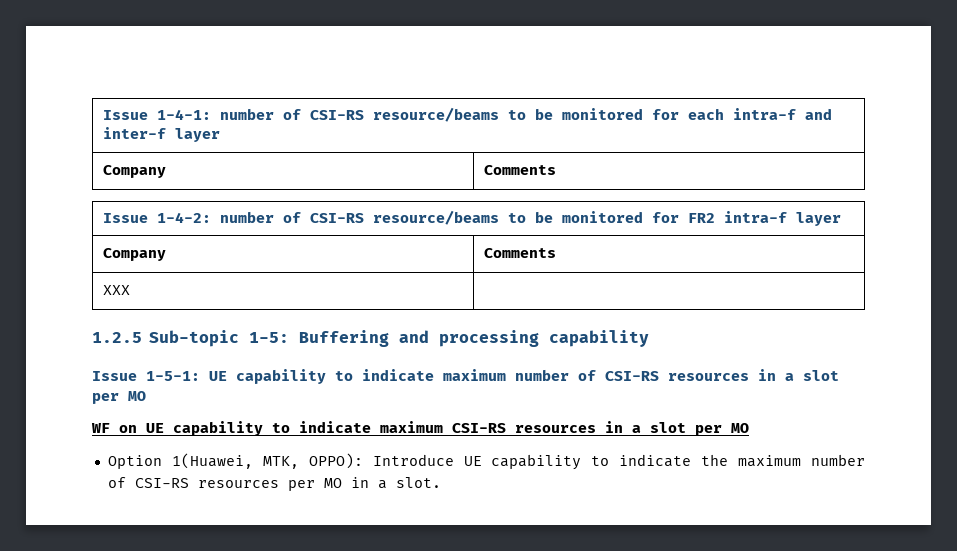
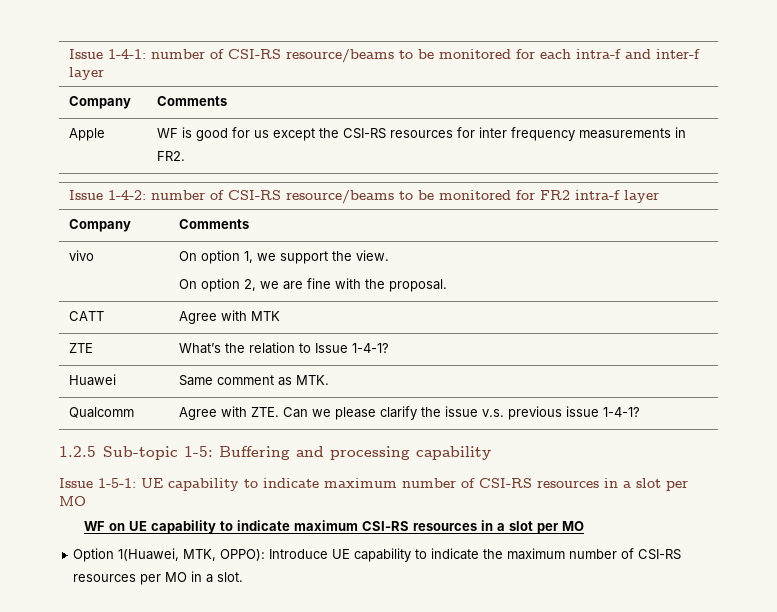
(556, 170) none -> [69,128,106,141] [157,127,687,141] [157,151,186,161] // Apple | WF is good for us except the CSI-RS resources for inter frequency measurements in FR2.
[102,285,130,295] XXX | -> [69,250,95,261] [179,250,390,264] [179,278,448,292] [69,311,105,321] [179,310,281,324] [69,343,94,353] [179,342,390,354] [69,374,117,386] [179,375,330,386] [69,407,135,418] [179,406,641,420] vivo | On option 1, we support the view. // On option 2, we are fine with the proposal. // CATT | Agree with MTK // ZTE | What’s the relation to Issue 1-4-1? // Huawei | Same comment as MTK. // Qualcomm | Agree with ZTE. Can we please clarify the issue v.s. previous issue 1-4-1?

